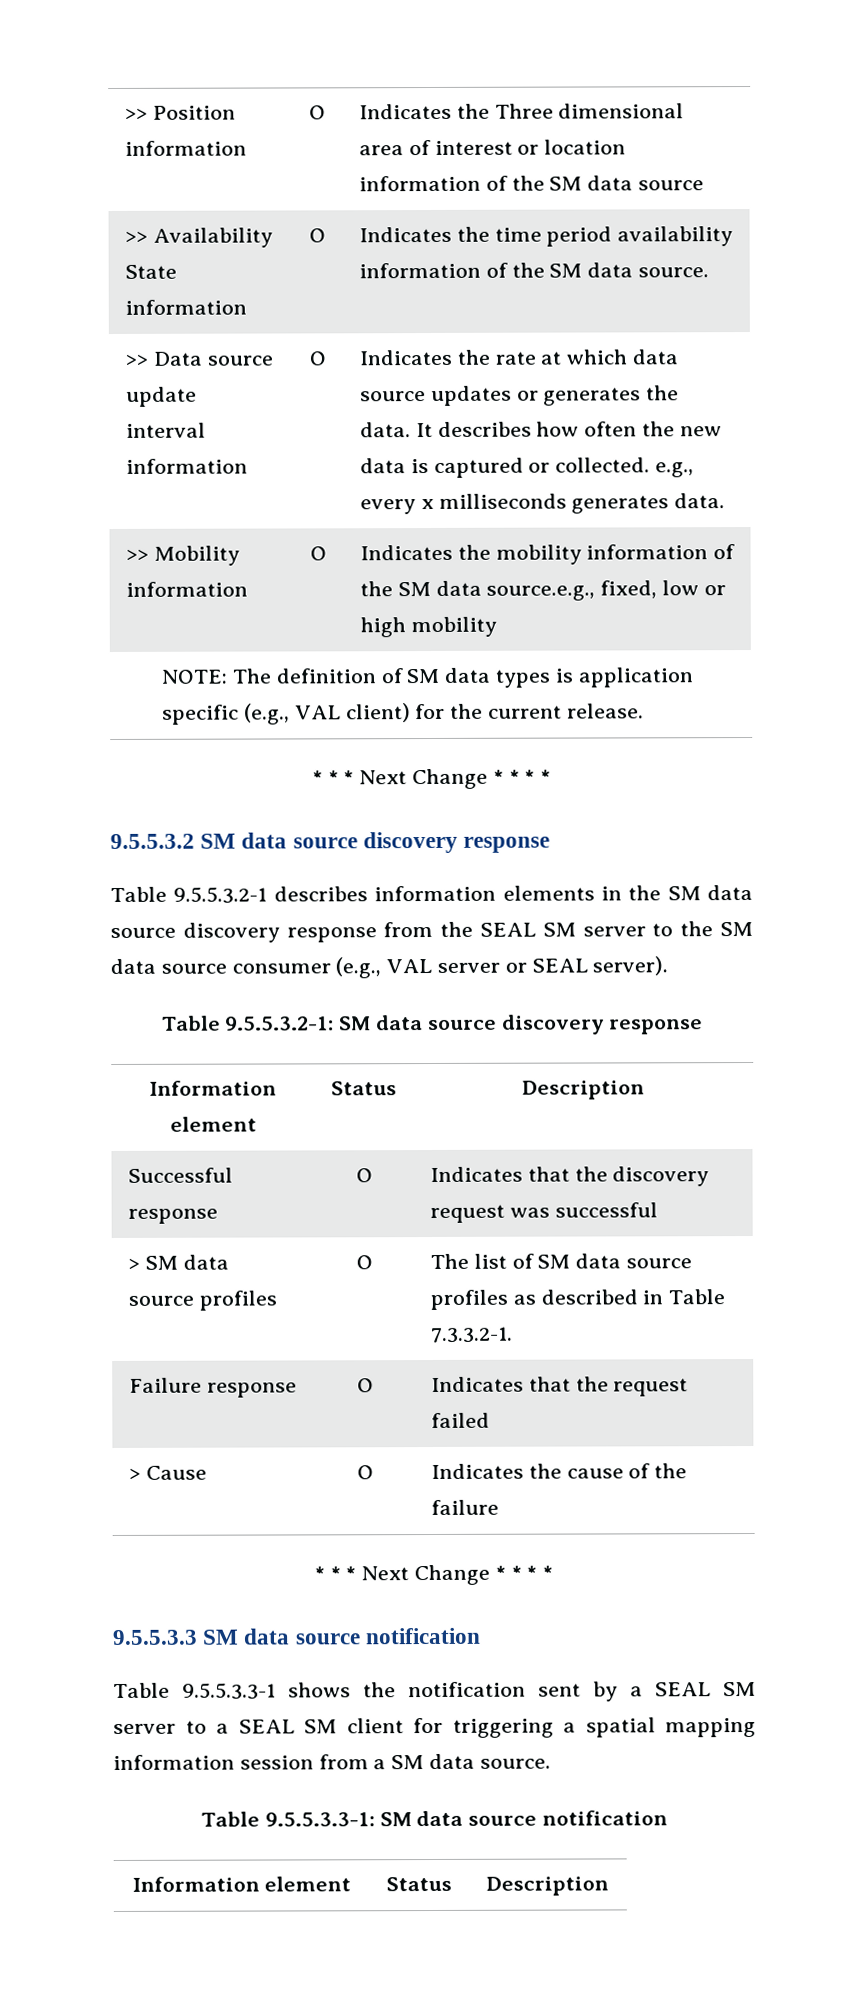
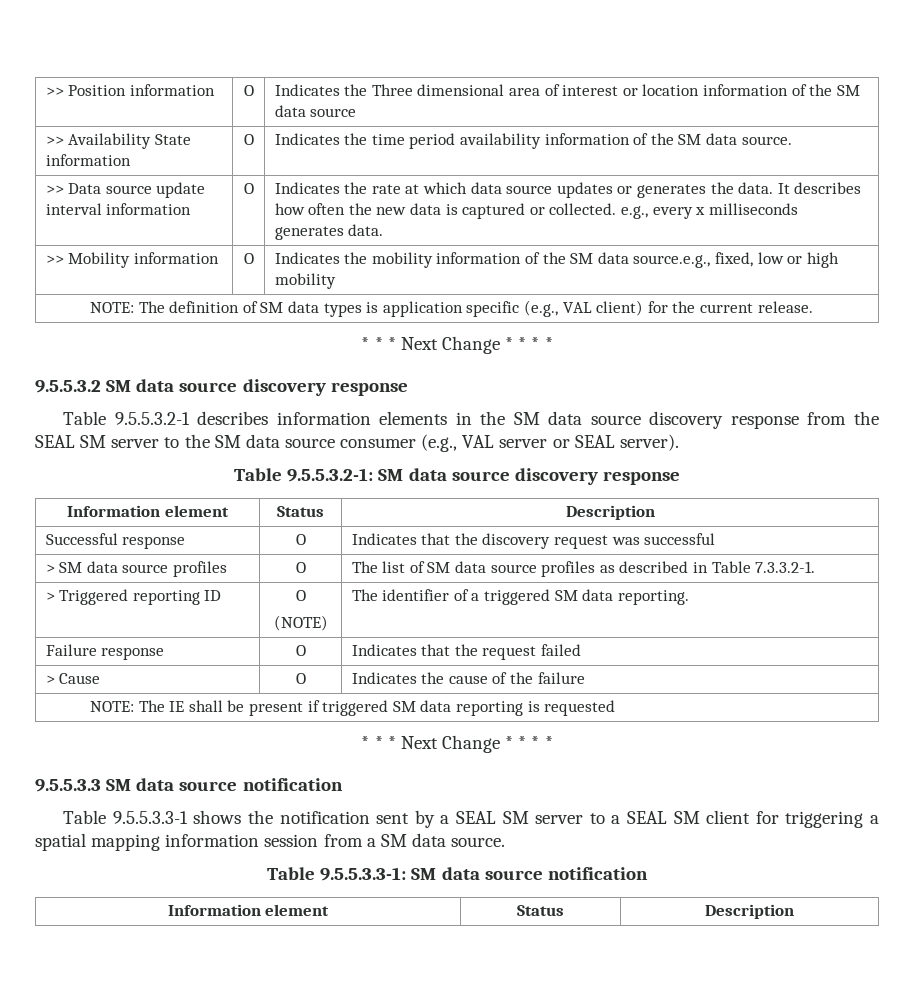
(514, 1335) none -> [45,589,222,605] [295,590,306,601] [273,615,328,631] [351,589,689,605] // > Triggered reporting ID | O // (NOTE) | The identifier of a triggered SM data reporting.
(500, 1507) none -> [90,700,616,716] // NOTE: The IE shall be present if triggered SM data reporting is requested

